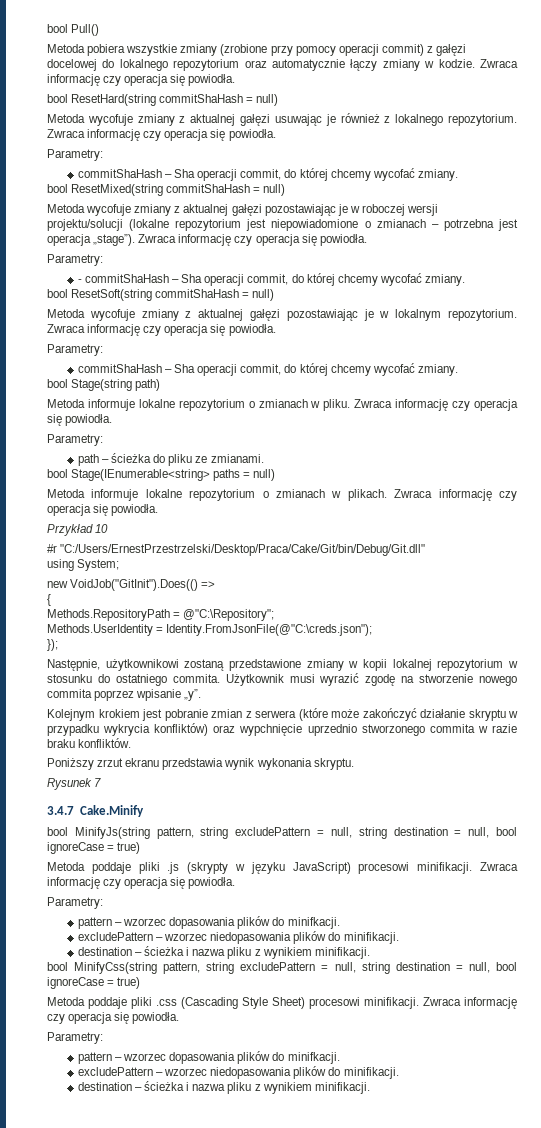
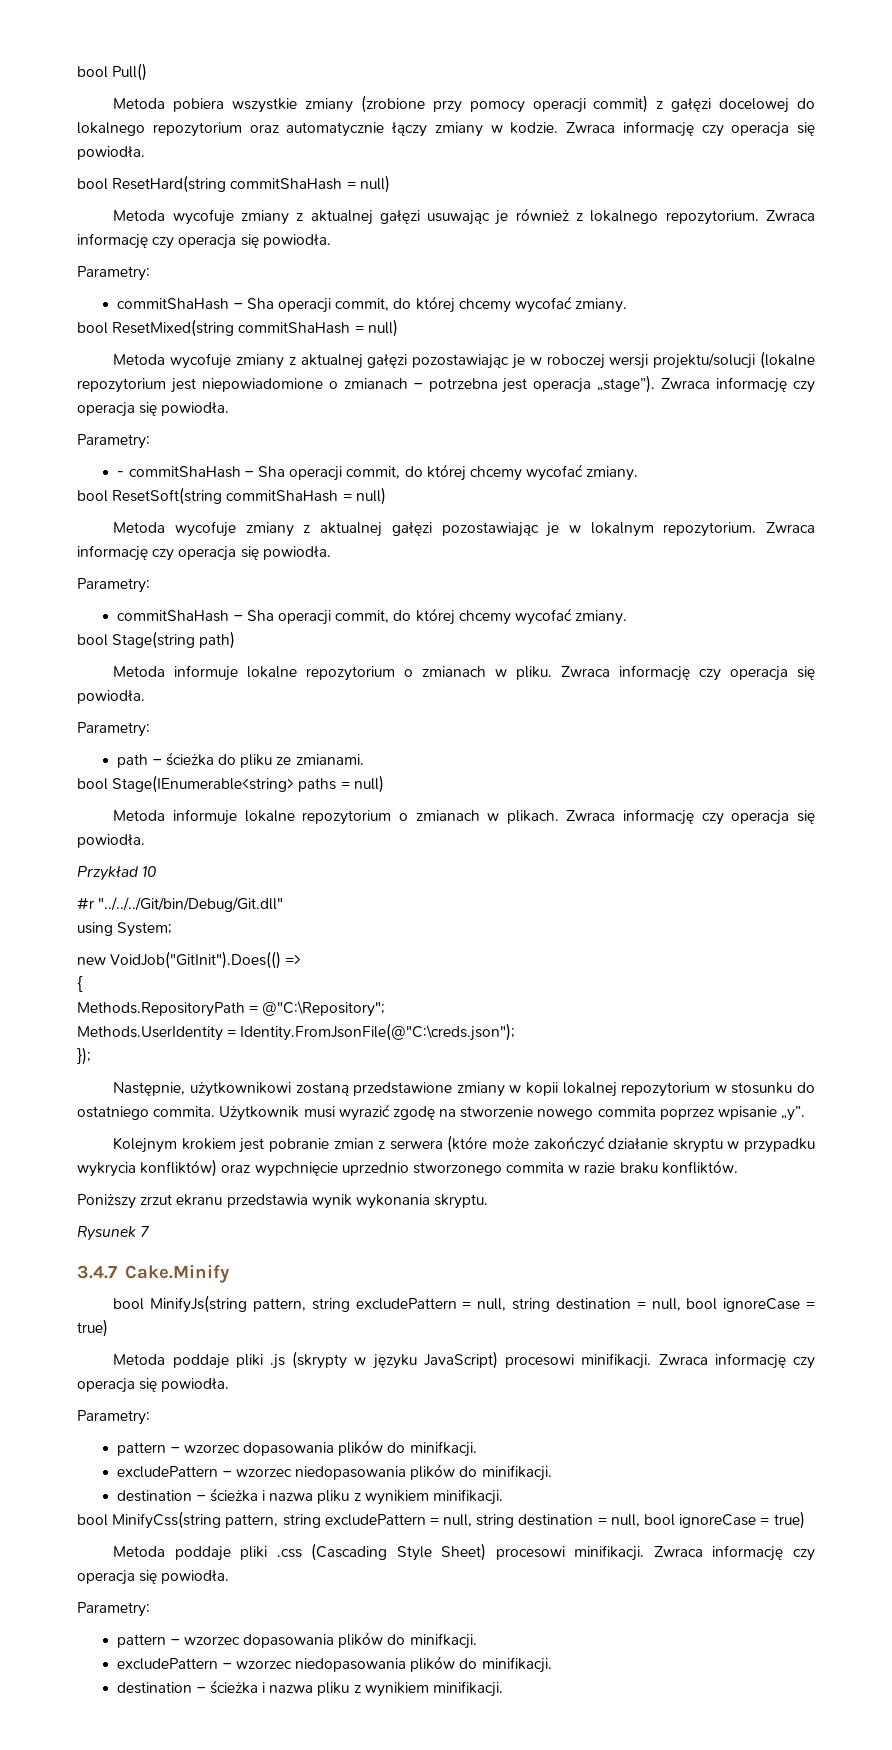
[60,544,426,556] "C:/Users/ErnestPrzestrzelski/Desktop/Praca/Cake/Git/bin/Debug/Git.dll" -> [98,897,284,912] "../../../Git/bin/Debug/Git.dll"

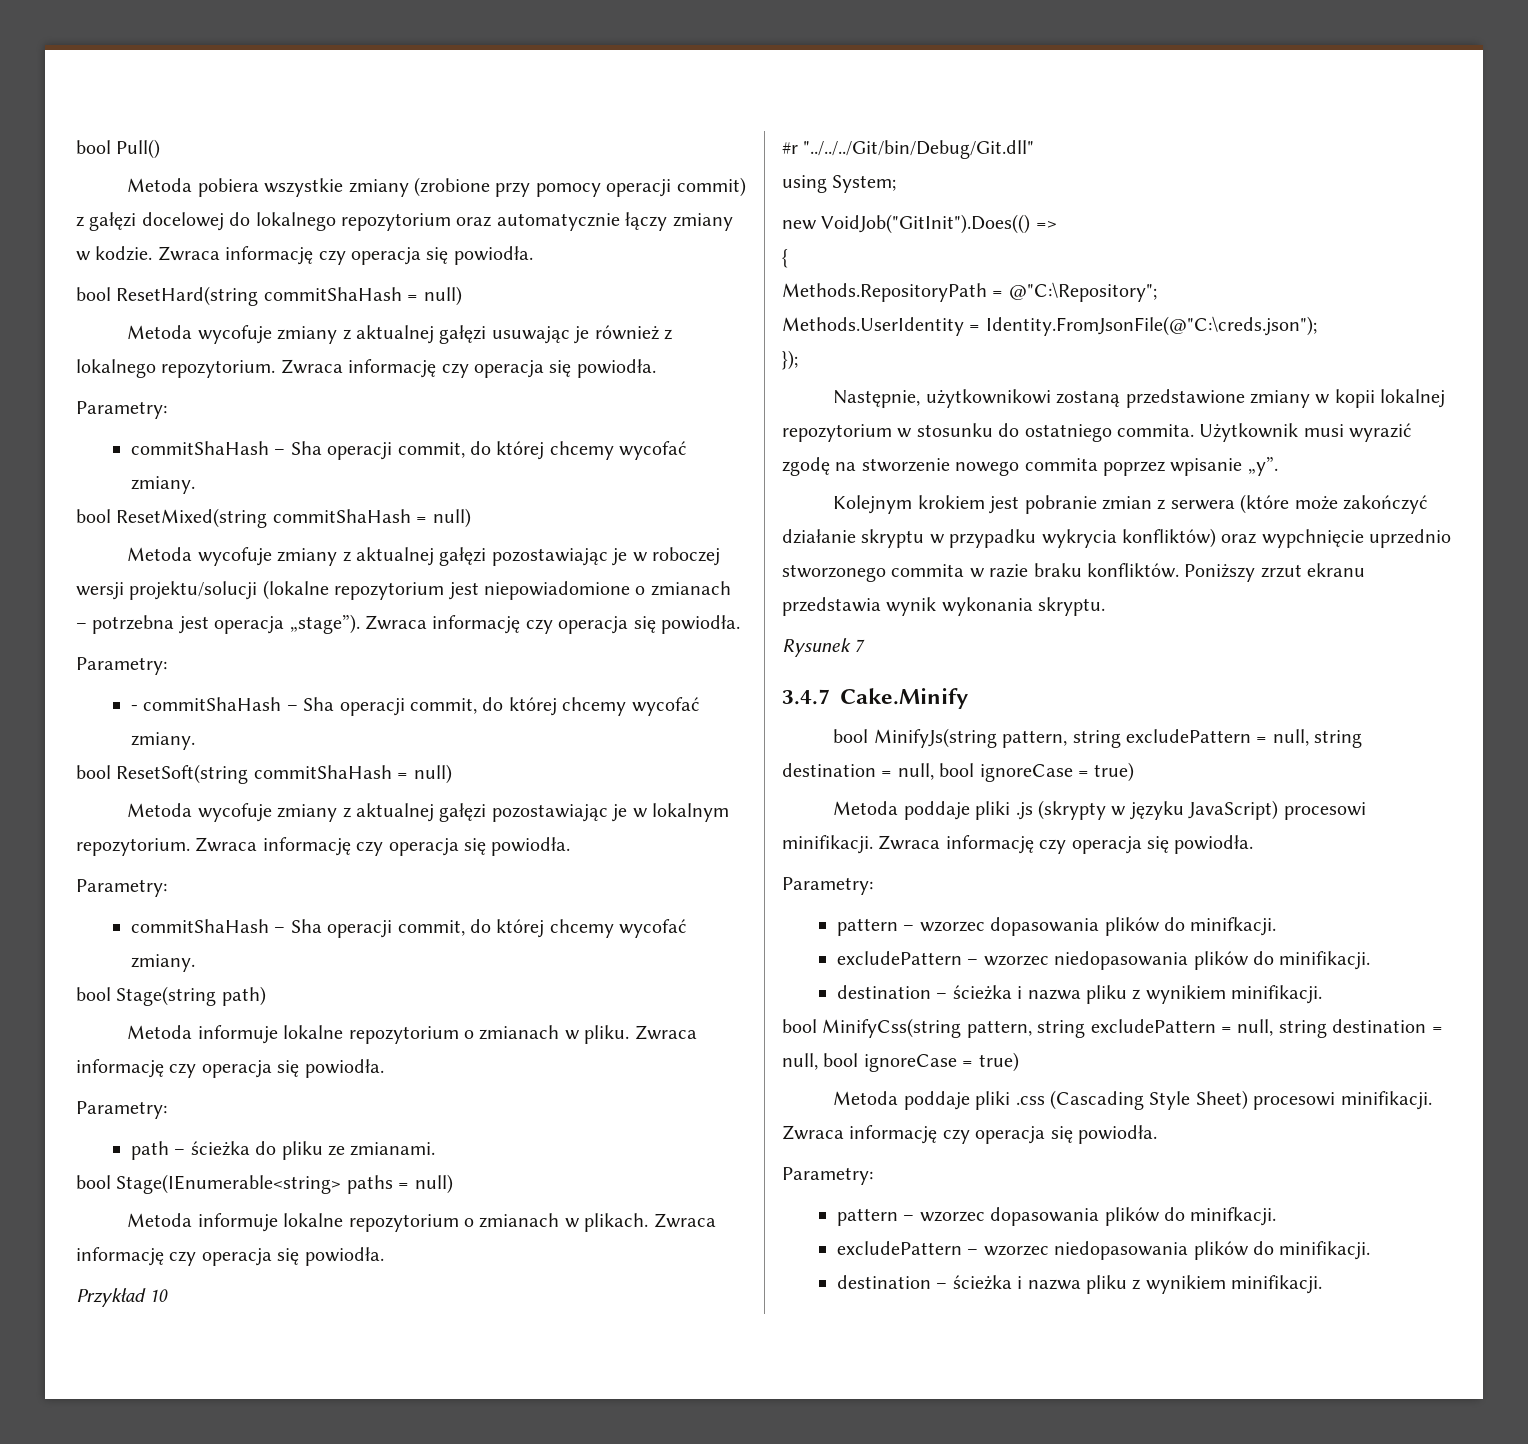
(738, 1167) // -> (1179, 570) none

